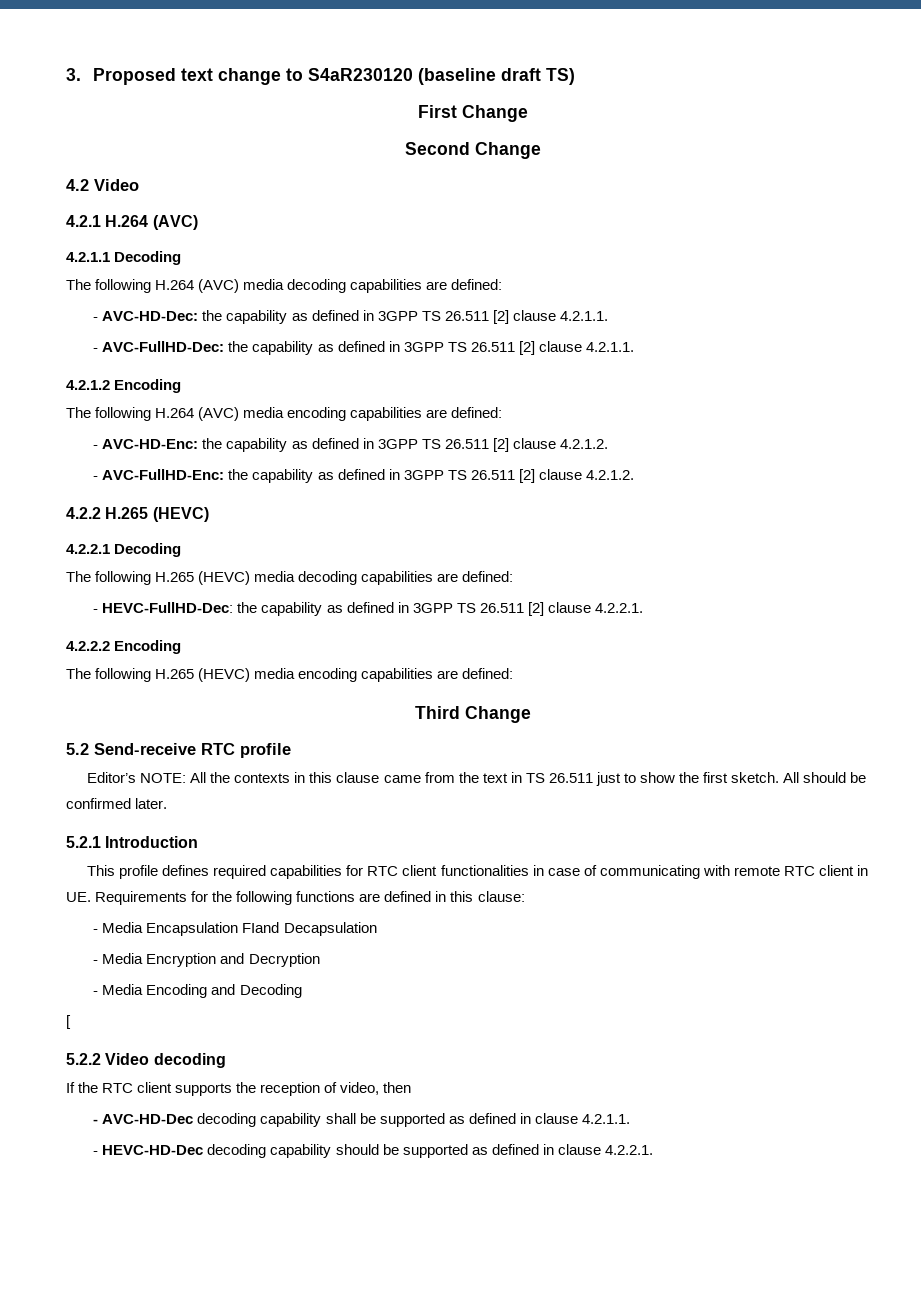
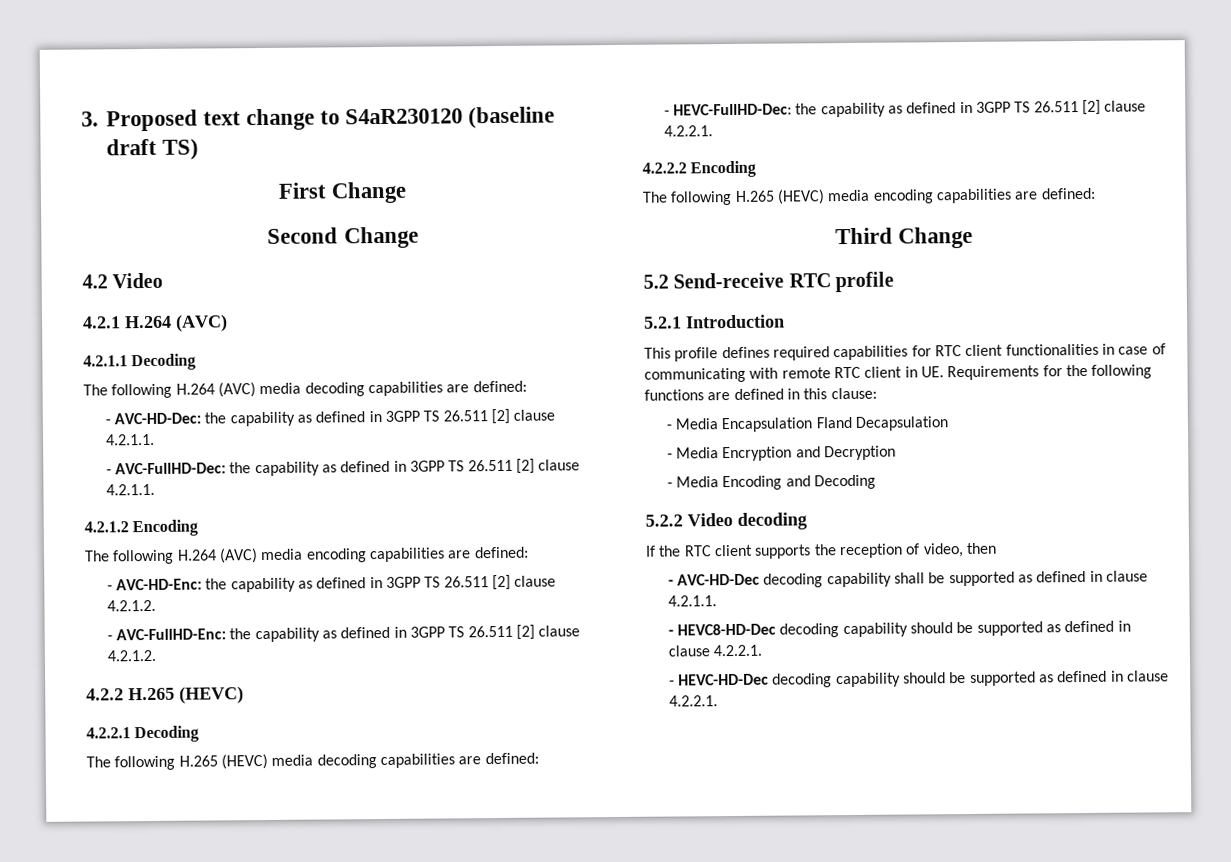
[87,772,867,786] [66,798,168,809] // Editor’s NOTE: All the contexts in this clause came from the text in TS 26.511 just to show the first sketch. All should be confirmed later. -> (895, 282) none
[66,1015,71,1029] // [ -> (876, 482) none
(630, 1119) none -> [667,620,1131,638] [667,644,762,657] // - HEVC8-HD-Dec decoding capability should be supported as defined in clause 4.2.2.1.

